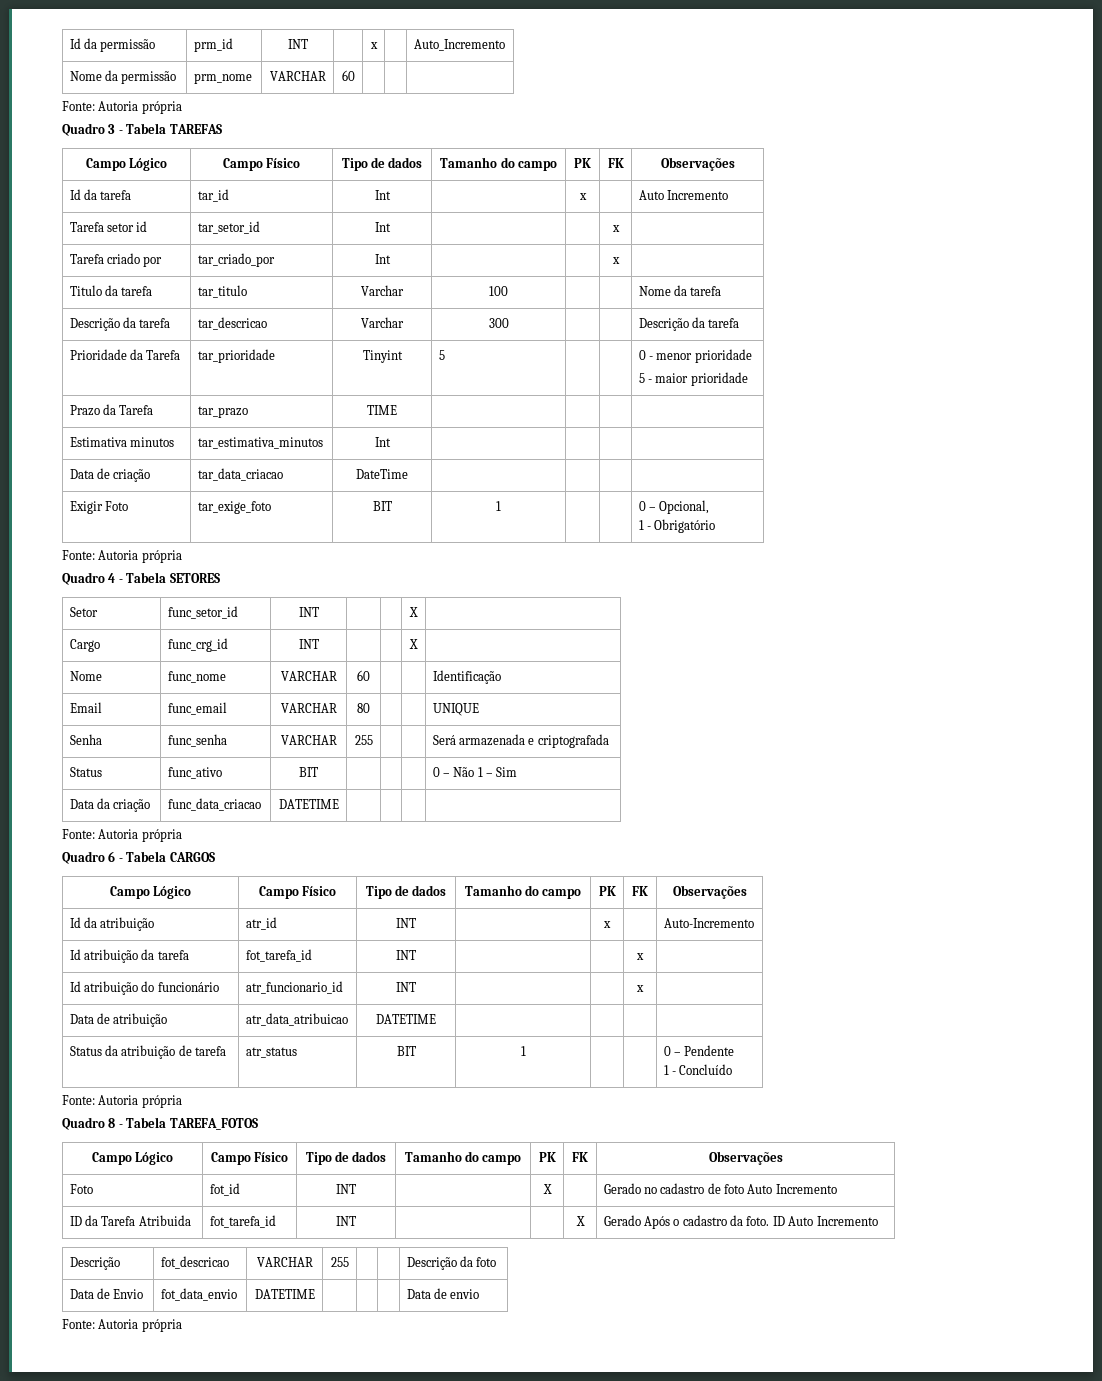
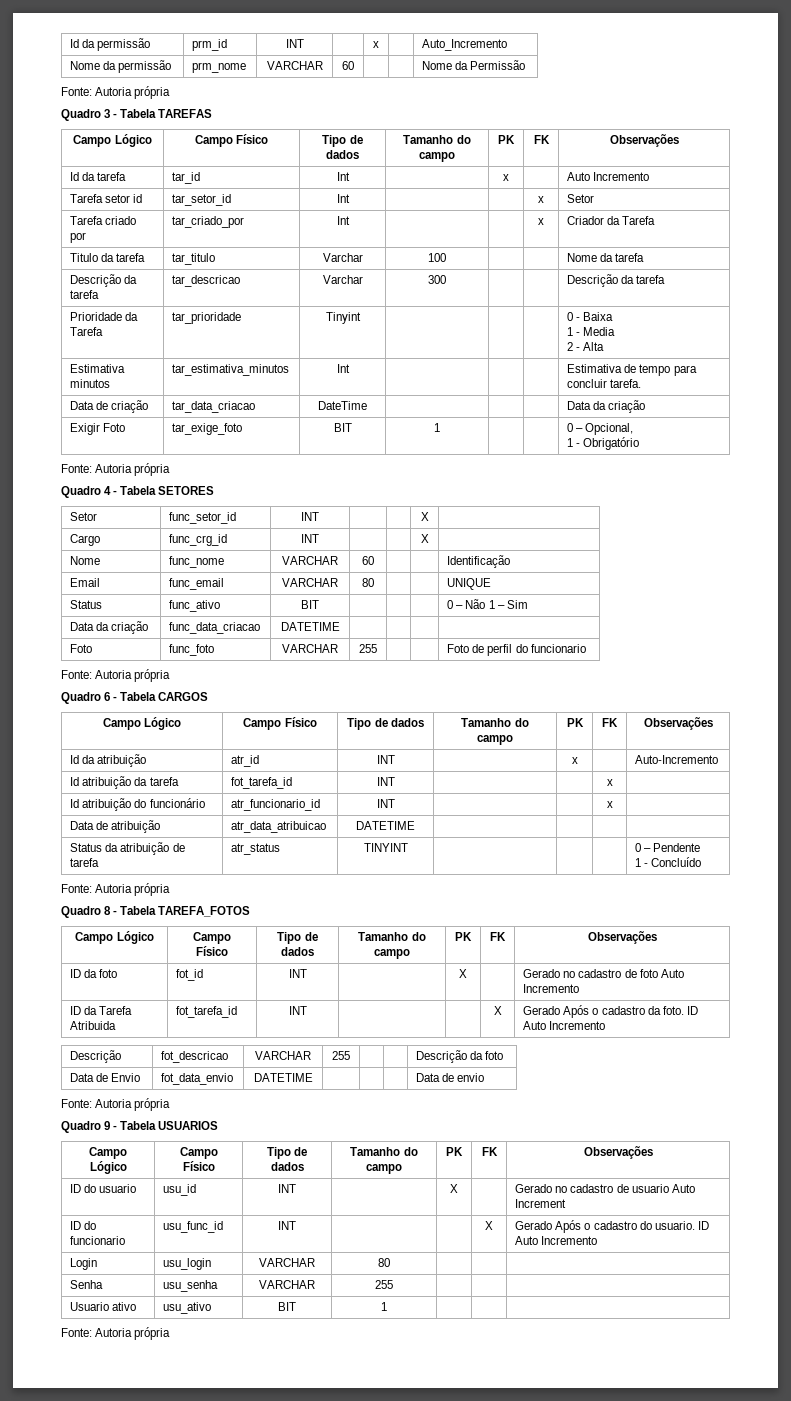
(355, 75) none -> [422,60,526,70] Nome da Permissão
(620, 228) none -> [567,194,595,203] Setor
(620, 260) none -> [567,216,656,225] Criador da Tarefa
[438,350,445,360] [638,349,752,363] [638,372,748,386] [69,404,154,416] [197,406,248,418] [367,405,397,415] [69,437,174,447] [197,437,323,449] [374,437,391,447] 5 | | | 0 - menor prioridade // 5 - maior prioridade // Prazo da Tarefa | tar_prazo | TIME | | | | // Estimativa minutos | tar_estimativa_minutos | Int | | | | -> [567,312,614,321] [567,327,616,336] [567,342,605,351] [70,364,126,373] [70,379,111,388] [172,364,290,376] [336,364,350,373] [567,364,697,376] [567,379,642,388] | | | 0 - Baixa // 1 - Media // 2 - Alta // Estimativa minutos | tar_estimativa_minutos | Int | | | | Estimativa de tempo para concluir tarefa.
(408, 474) none -> [567,400,646,413] Data da criação
[69,734,102,745] [167,734,227,747] [280,735,337,745] [354,735,373,745] [432,734,609,748] // Senha | func_senha | VARCHAR | 255 | | | Será armazenada e criptografada -> (492, 584) none
(339, 804) none -> [70,644,93,653] [169,644,215,656] [282,644,338,653] [359,644,377,653] [447,644,586,656] // Foto | func_foto | VARCHAR | 255 | | | Foto de perfil do funcionario
[396,1046,416,1056] [520,1046,526,1056] BIT | 1 -> [363,843,408,852] TINYINT |
[69,1184,93,1194] Foto -> [70,969,118,978] ID da foto
(182, 1325) none -> [61,1121,219,1133] [89,1147,127,1159] [89,1161,127,1174] [179,1147,218,1159] [182,1161,215,1171] [266,1147,308,1159] [270,1162,304,1171] [350,1147,418,1156] [366,1164,402,1174] [446,1147,463,1156] [481,1147,498,1156] [583,1146,653,1159] [70,1184,137,1193] [163,1184,197,1196] [278,1184,296,1193] [450,1184,458,1193] [515,1184,695,1193] [515,1199,567,1208] [70,1221,97,1230] [70,1236,126,1245] [163,1221,224,1233] [278,1221,296,1230] [485,1221,493,1230] [515,1220,709,1233] [515,1236,598,1245] [70,1258,98,1270] [163,1258,212,1270] [259,1258,315,1267] [378,1258,390,1267] [70,1280,104,1289] [163,1280,219,1292] [259,1280,315,1289] [375,1280,393,1289] [70,1302,137,1311] [163,1302,212,1314] [278,1302,296,1311] [381,1302,387,1311] [61,1327,171,1340] // Quadro 9 - Tabela USUARIOS // Campo Lógico | Campo Físico | Tipo de dados | Tamanho do campo | PK | FK | Observações // ID do usuario | usu_id | INT | | X | | Gerado no cadastro de usuario Auto Increment // ID do funcionario | usu_func_id | INT | | | X | Gerado Após o cadastro do usuario. ID Auto Incremento // Login | usu_login | VARCHAR | 80 | | | // Senha | usu_senha | VARCHAR | 255 | | | // Usuario ativo | usu_ativo | BIT | 1 | | | // Fonte: Autoria própria

